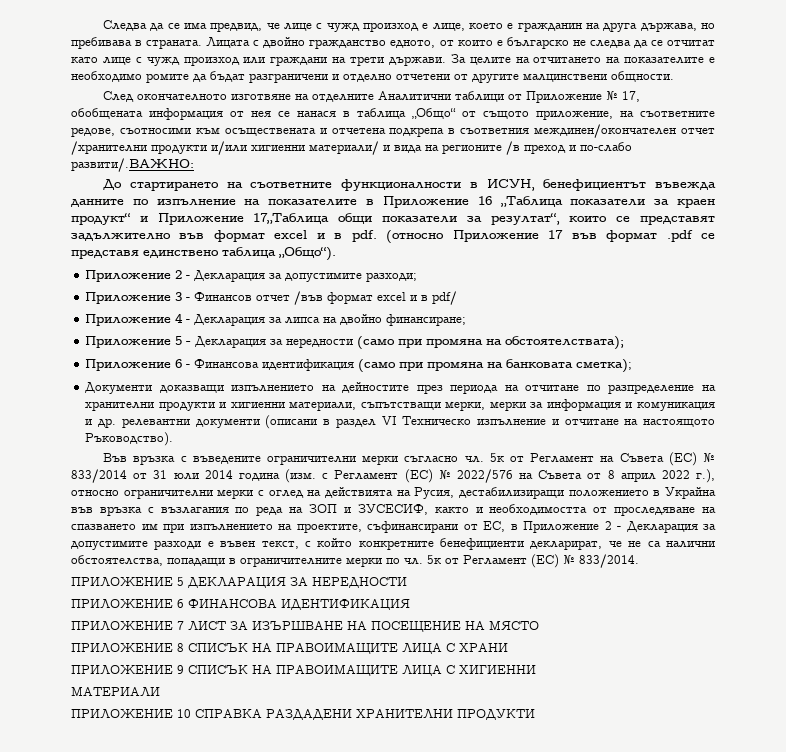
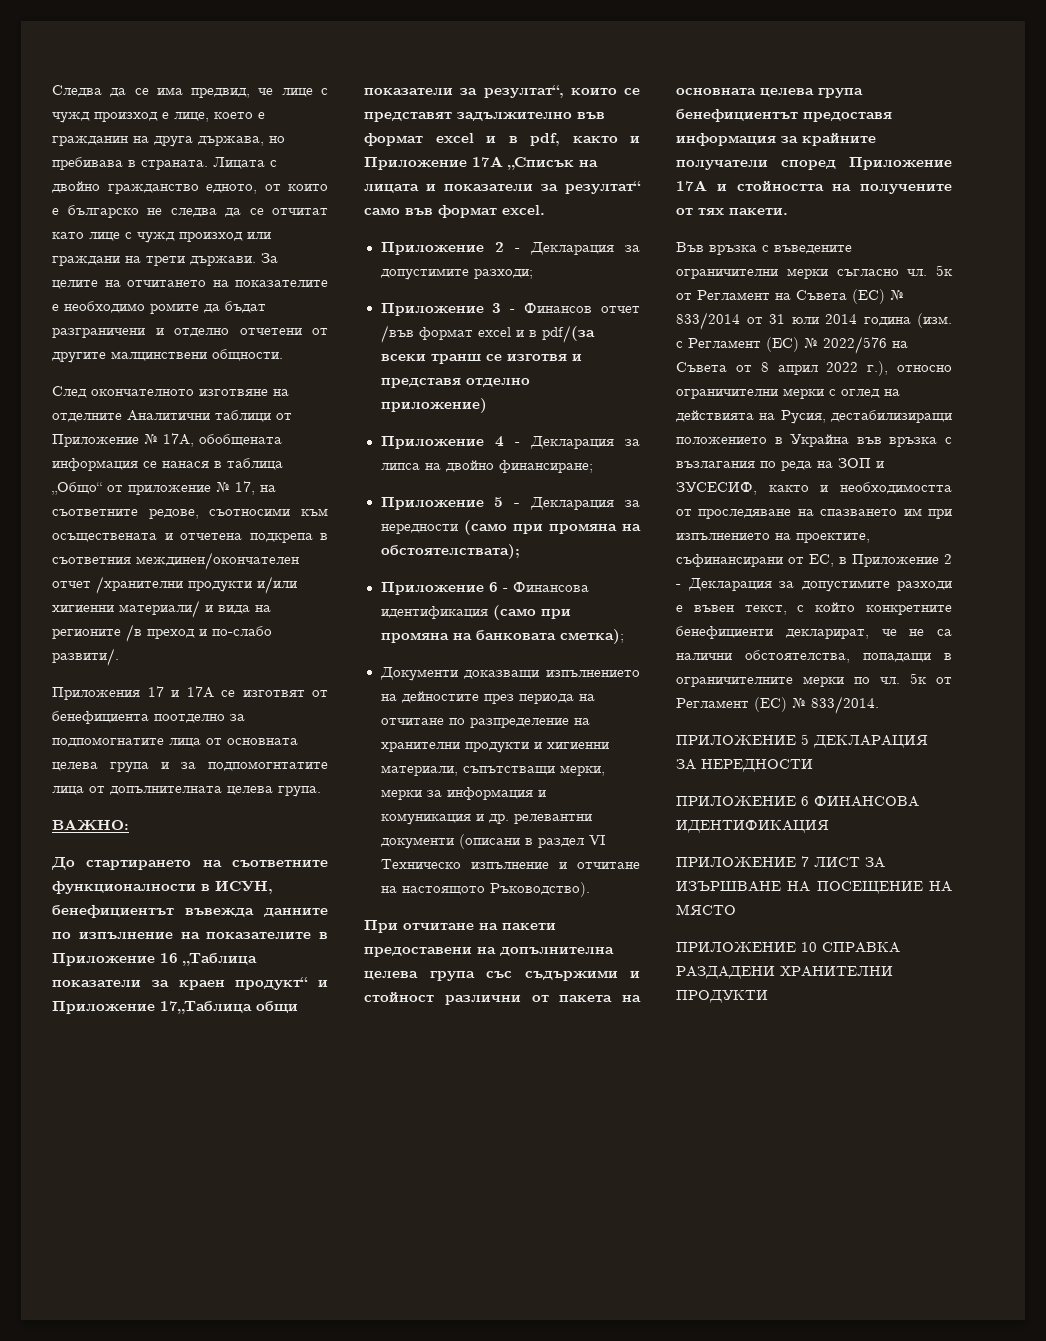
[622,91,641,102] 17, -> [163,433,194,447] 17А,
[230,111,271,117] от нея -> (138, 464) none
[483,110,613,120] същото приложение, -> [128,481,255,495] приложение № 17,
[71,158,194,172] развити/.ВАЖНО: -> [52,648,119,666] [52,686,328,700] [52,711,245,724] [52,737,298,747] [52,761,328,773] [52,786,321,797] [52,819,129,830] развити/. // Приложения 17 и 17А се изготвят от бенефициента поотделно за подпомогнатите лица от основната целева група и за подпомогнтатите лица от допълнителната целева група. // ВАЖНО:
[351,230,715,243] [71,247,336,261] pdf. (относно Приложение 17 във формат .pdf се представя единствено таблица „Общо“). -> [530,133,640,146] [364,156,598,170] [364,181,641,194] [364,205,545,218] pdf, както и Приложение 17А „Списък на лицата и показатели за резултат“ само във формат excel.
[432,291,458,305] pdf/ -> [541,325,595,343] [380,354,582,364] [380,378,530,388] [380,398,487,413] pdf/(за всеки транш се изготвя и представя отделно приложение)
(174, 439) none -> [364,920,556,933] [364,947,614,957] [364,970,640,981] [364,992,641,1005] [676,88,863,98] [676,109,892,122] [676,133,876,146] [676,157,952,170] [676,180,952,194] [676,208,788,215] // При отчитане на пакети предоставени на допълнителна целева група със съдържими и стойност различни от пакета на основната целева група бенефициентът предоставя информация за крайните получатели според Приложение 17А и стойността на получените от тях пакети.
[71,642,508,654] [71,664,536,676] [71,686,160,696] // ПРИЛОЖЕНИЕ 8 СПИСЪК НА ПРАВОИМАЩИТЕ ЛИЦА С ХРАНИ // ПРИЛОЖЕНИЕ 9 СПИСЪК НА ПРАВОИМАЩИТЕ ЛИЦА С ХИГИЕННИ // МАТЕРИАЛИ -> (736, 909) none

